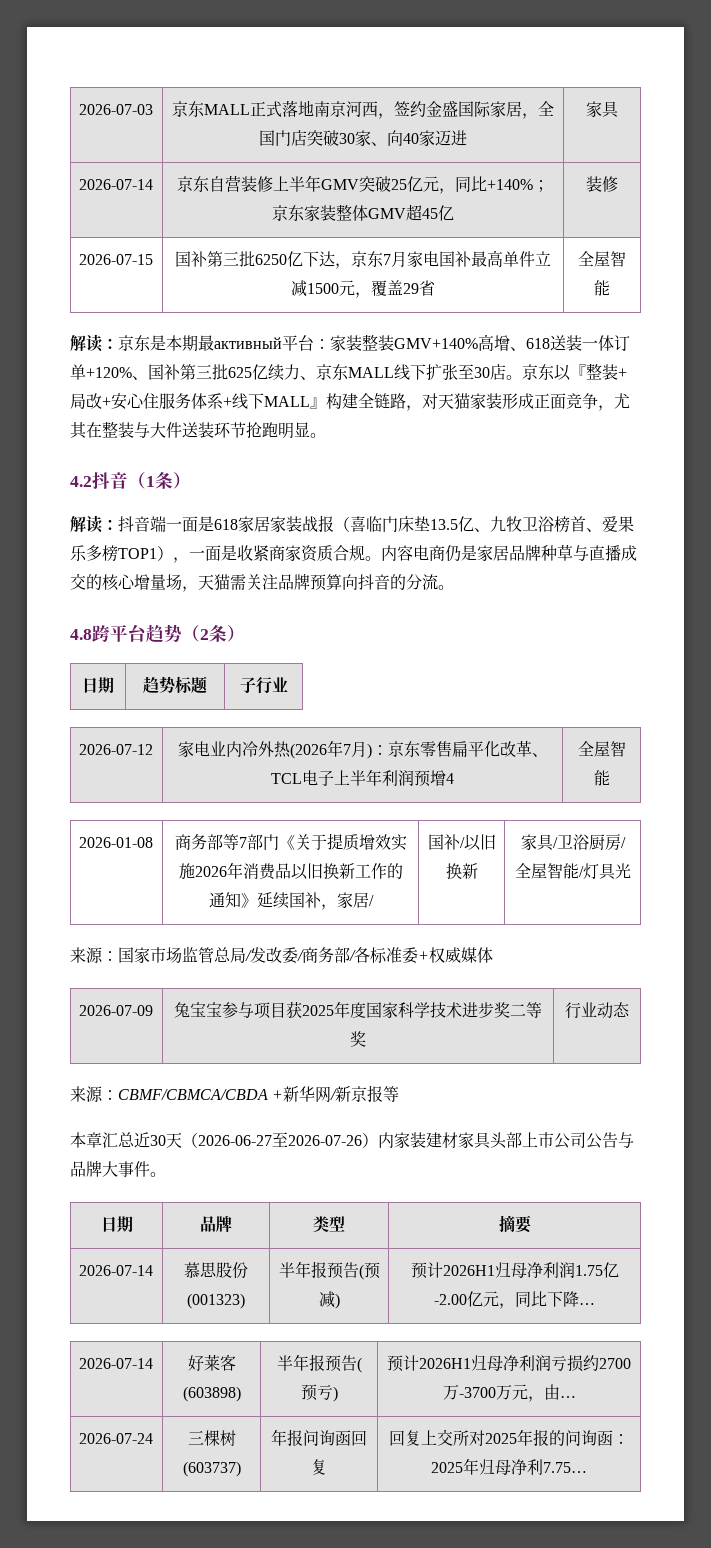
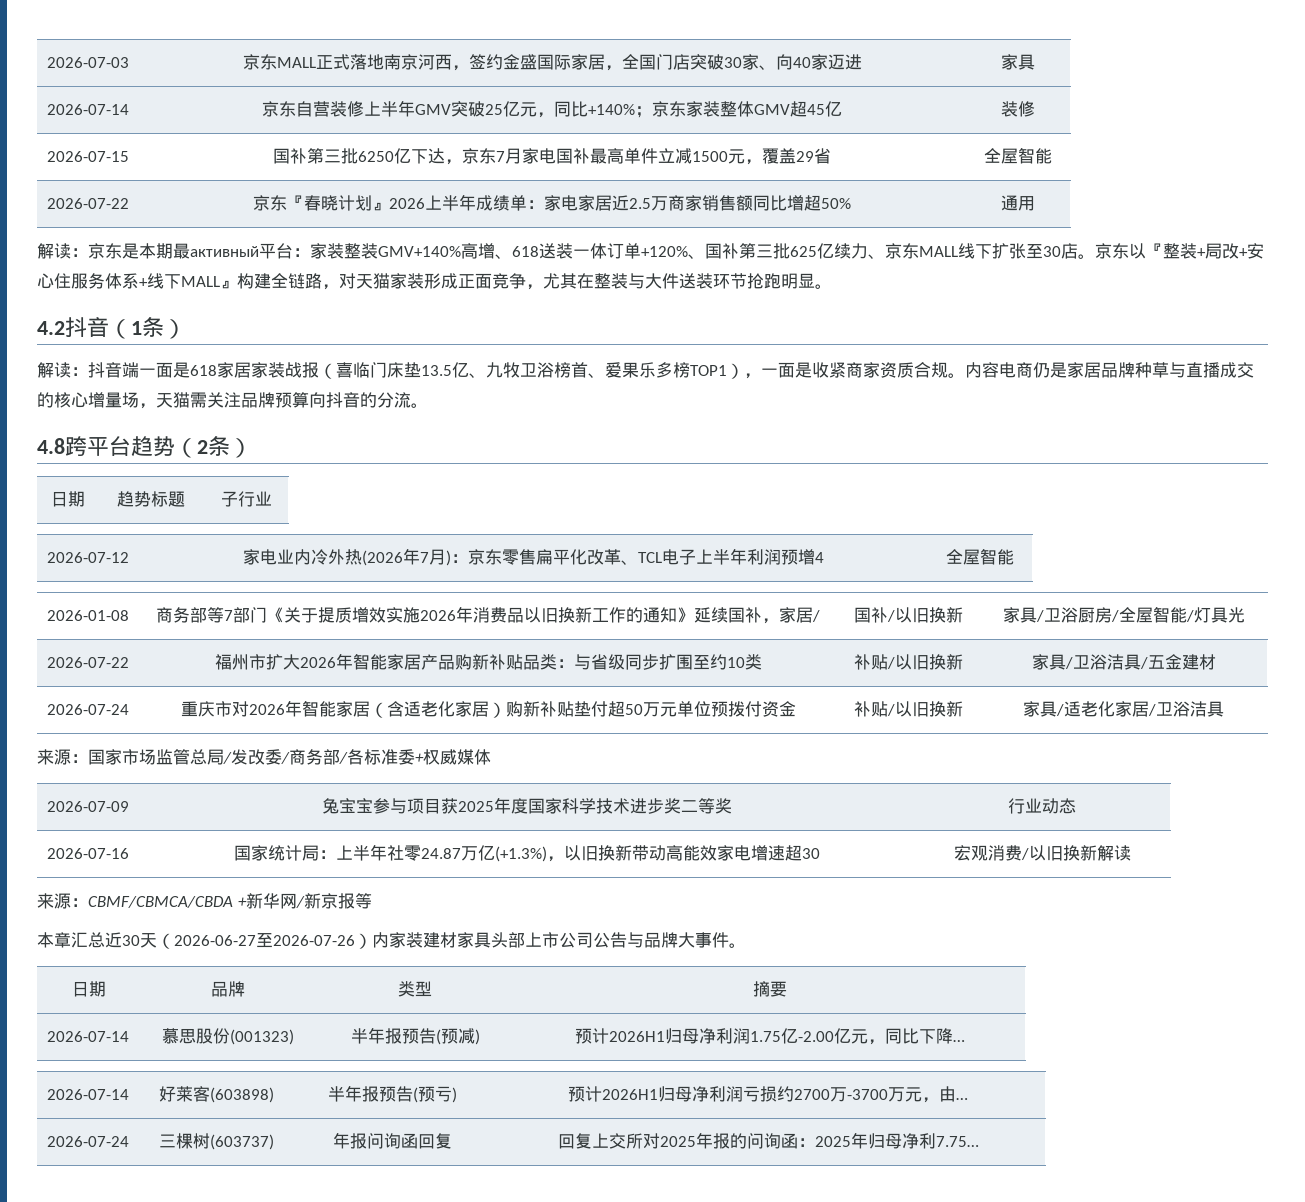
(610, 288) none -> [46,198,129,209] [253,194,851,211] [1000,195,1035,211] // 2026-07-22 | 京东『春晓计划』2026上半年成绩单：家电家居近2.5万商家销售额同比增超50% | 通用
(631, 871) none -> [46,657,129,668] [214,653,762,670] [853,654,963,670] [1031,654,1216,670] [46,704,129,715] [180,700,796,718] [853,701,963,717] [1023,701,1224,717] // 2026-07-22 | 福州市扩大2026年智能家居产品购新补贴品类：与省级同步扩围至约10类 | 补贴/以旧换新 | 家具/卫浴洁具/五金建材 // 2026-07-24 | 重庆市对2026年智能家居（含适老化家居）购新补贴垫付超50万元单位预拨付资金 | 补贴/以旧换新 | 家具/适老化家居/卫浴洁具
(630, 1009) none -> [46,848,129,859] [233,844,820,862] [953,845,1131,861] // 2026-07-16 | 国家统计局：上半年社零24.87万亿(+1.3%)，以旧换新带动高能效家电增速超30 | 宏观消费/以旧换新解读

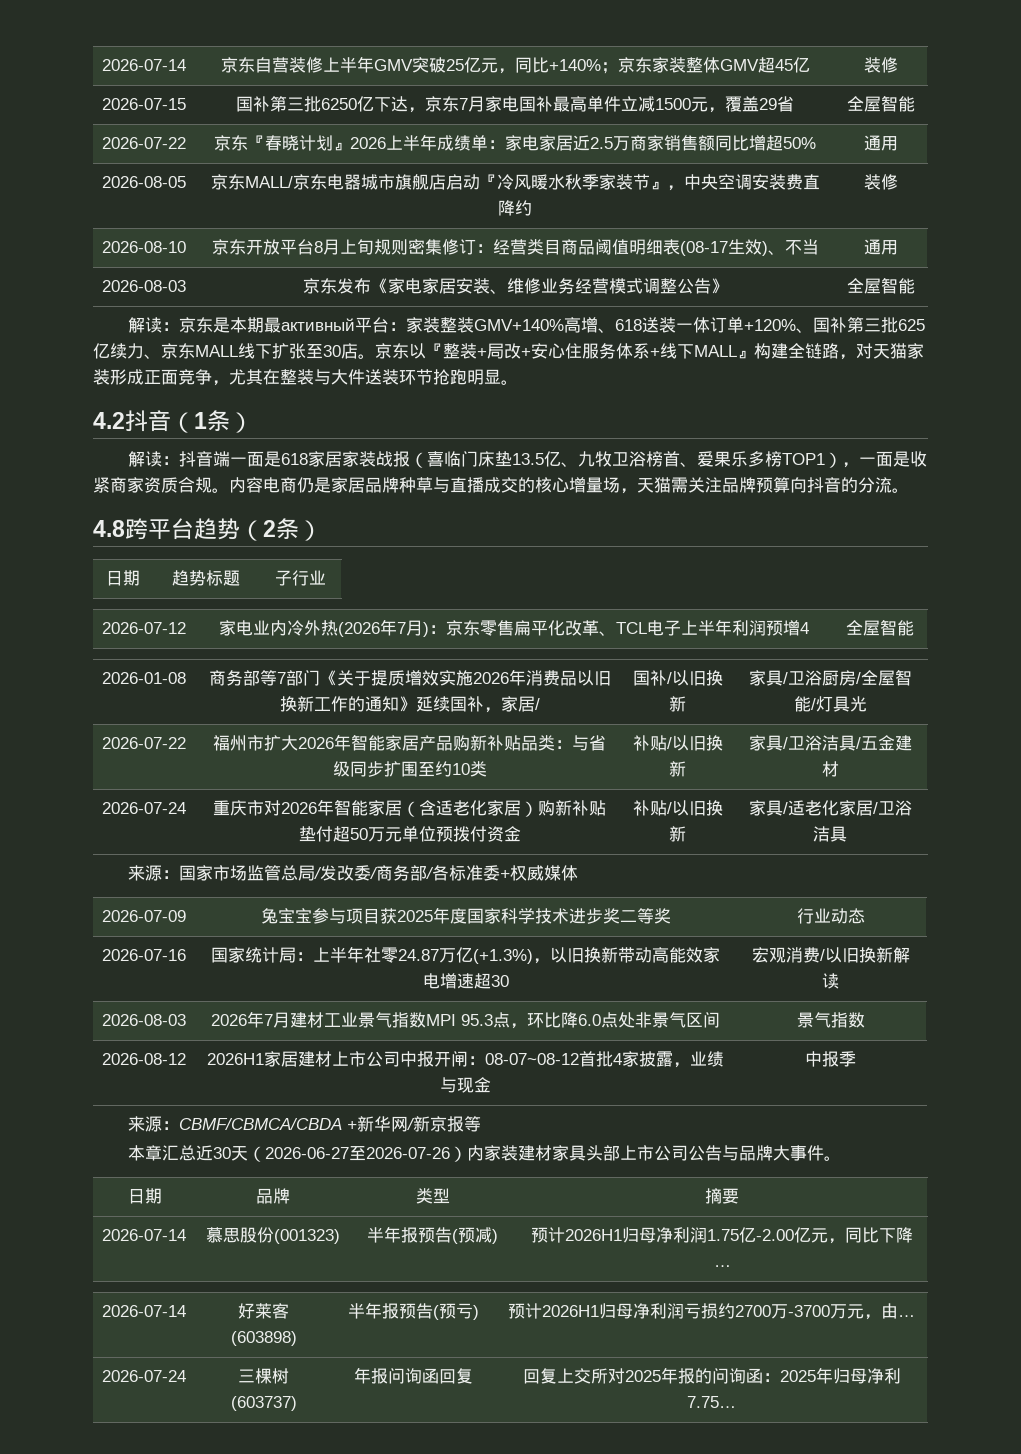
[46,57,129,68] [242,54,862,71] [1000,54,1035,70] 2026-07-03 | 京东MALL正式落地南京河西，签约金盛国际家居，全国门店突破30家、向40家迈进 | 家具 // -> (102, 65) none
(1035, 203) none -> [102,176,187,188] [210,174,820,191] [498,200,532,216] [863,174,898,190] [102,241,187,253] [211,239,819,256] [863,239,898,255] [102,280,187,292] [302,278,728,294] [846,277,915,294] // 2026-08-05 | 京东MALL/京东电器城市旗舰店启动『冷风暖水秋季家装节』，中央空调安装费直降约 | 装修 // 2026-08-10 | 京东开放平台8月上旬规则密集修订：经营类目商品阈值明细表(08-17生效)、不当 | 通用 // 2026-08-03 | 京东发布《家电家居安装、维修业务经营模式调整公告》 | 全屋智能
(1131, 853) none -> [102,1014,187,1026] [211,1011,720,1029] [796,1012,865,1028] [102,1053,187,1065] [207,1051,724,1068] [440,1077,491,1093] [805,1051,856,1067] // 2026-08-03 | 2026年7月建材工业景气指数MPI 95.3点，环比降6.0点处非景气区间 | 景气指数 // 2026-08-12 | 2026H1家居建材上市公司中报开闸：08-07~08-12首批4家披露，业绩与现金 | 中报季

